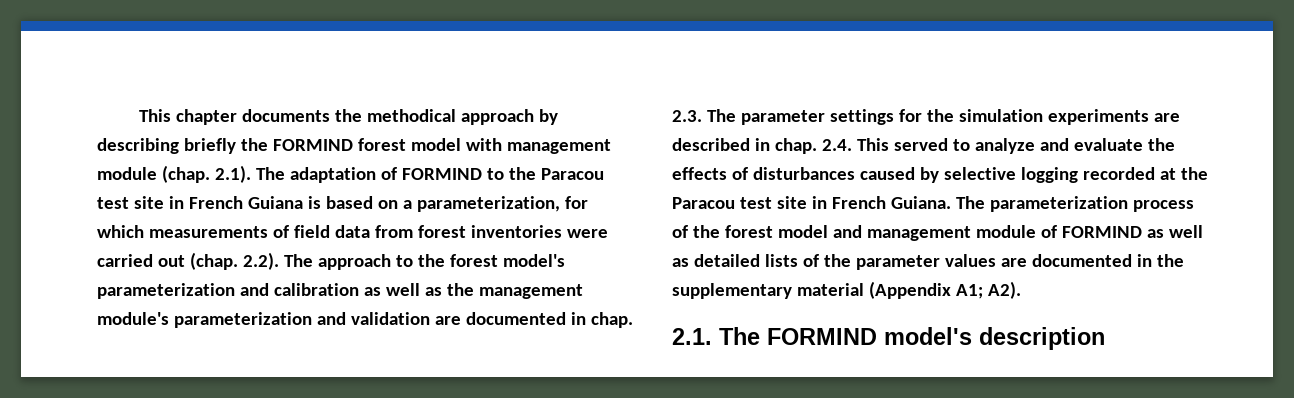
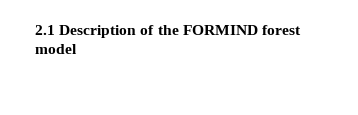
[139,109,559,125] [97,138,611,154] [97,165,604,183] [97,196,588,212] [97,225,608,238] [97,252,565,270] [97,283,583,299] [97,312,633,328] [672,109,1180,125] [672,138,1175,154] [672,167,1208,183] [672,196,1194,212] [672,225,1203,241] [672,254,1184,270] [672,281,1021,299] [672,327,1105,350] This chapter documents the methodical approach by describing briefly the FORMIND forest model with management module (chap. 2.1). The adaptation of FORMIND to the Paracou test site in French Guiana is based on a parameterization, for which measurements of field data from forest inventories were carried out (chap. 2.2). The approach to the forest model's parameterization and calibration as well as the management module's parameterization and validation are documented in chap. 2.3. The parameter settings for the simulation experiments are described in chap. 2.4. This served to analyze and evaluate the effects of disturbances caused by selective logging recorded at the Paracou test site in French Guiana. The parameterization process of the forest model and management module of FORMIND as well as detailed lists of the parameter values are documented in the supplementary material (Appendix A1; A2). // 2.1. The FORMIND model's description -> [35,25,301,38] [35,44,77,54] 2.1 Description of the FORMIND forest model

